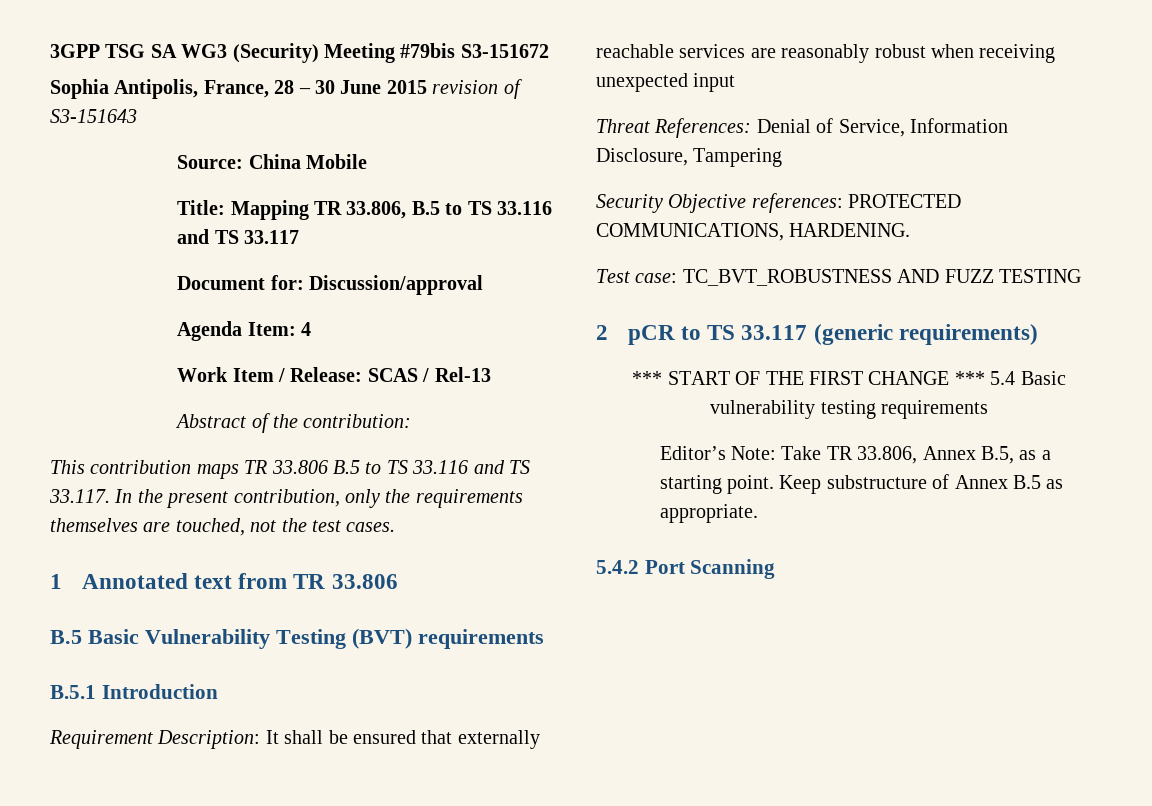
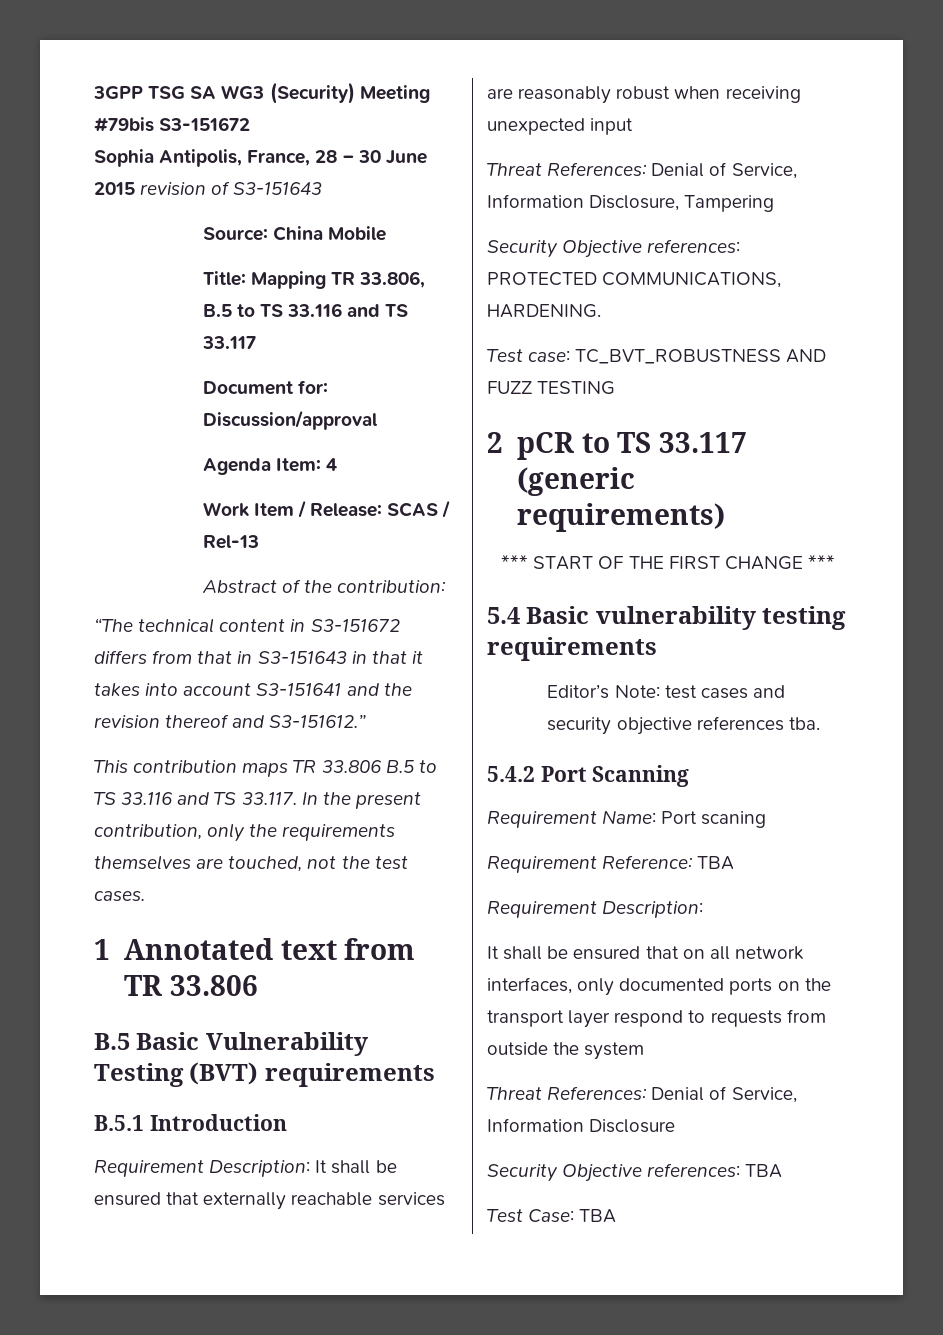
(412, 421) none -> [94,618,400,633] [94,650,423,664] [94,683,412,696] [94,714,367,728] // “The technical content in S3-151672 differs from that in S3-151643 in that it takes into account S3-151641 and the revision thereof and S3-151612.”
(985, 378) none -> (835, 562) //
[781,446,1051,464] [659,474,1064,494] [659,504,758,523] [596,559,776,579] Take TR 33.806, Annex B.5, as a starting point. Keep substructure of Annex B.5 as appropriate. // 5.4.2 Port Scanning -> [664,685,785,699] [547,716,820,735] [487,765,690,787] [487,810,767,828] [487,855,735,873] [487,901,704,918] [487,946,804,960] [487,977,831,996] [487,1009,826,1028] [487,1042,645,1060] [487,1086,797,1103] [487,1118,676,1133] [487,1163,783,1182] [487,1209,617,1223] test cases and security objective references tba. // 5.4.2 Port Scanning // Requirement Name: Port scaning // Requirement Reference: TBA // Requirement Description: // It shall be ensured that on all network interfaces, only documented ports on the transport layer respond to requests from outside the system // Threat References: Denial of Service, Information Disclosure // Security Objective references: TBA // Test Case: TBA

